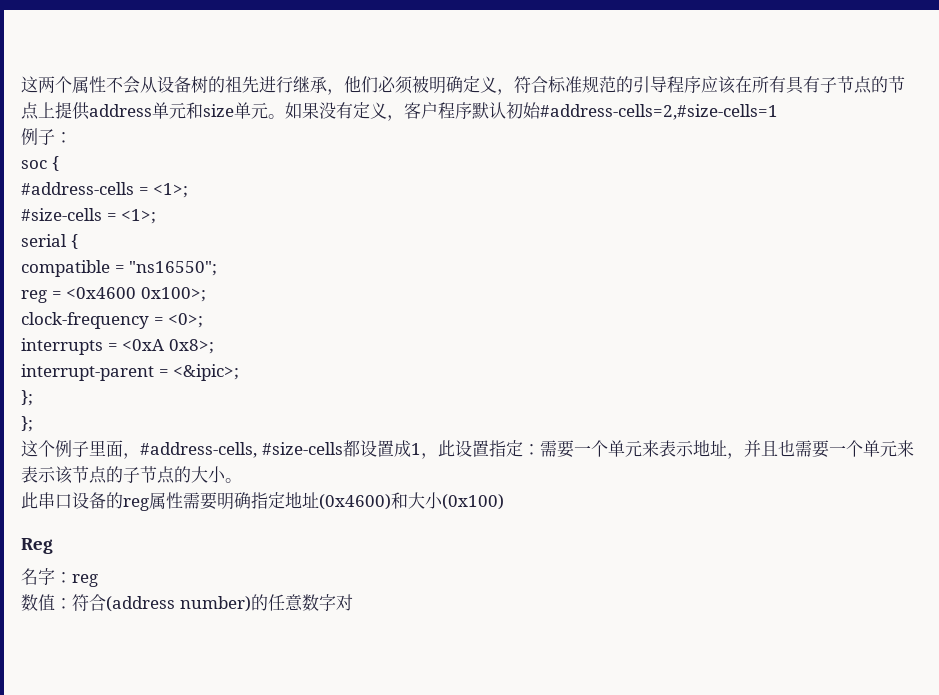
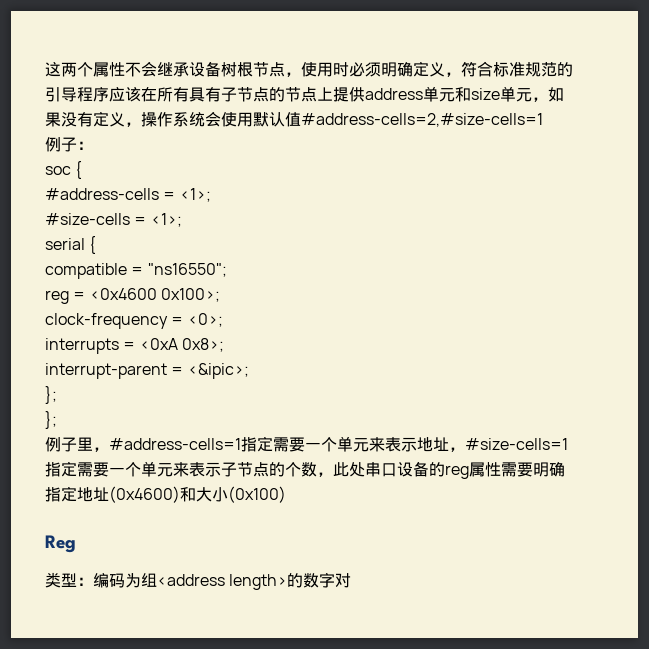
[140,76,429,95] 从设备树的祖先进行继承，他们必须被 -> [157,61,381,77] 继承设备树根节点，使用时必须
[268,114,285,119] 。 -> [532,97,548,102] ，
[404,102,541,119] 客户程序默认初始 -> [141,111,301,127] 操作系统会使用默认值
[21,440,540,459] 这个例子里面，#address-cells, #size-cells都设置成1，此设置指定： -> [45,436,273,452] 例子里，#address-cells=1指定
[743,440,914,458] [21,466,242,484] [21,492,38,509] 并且也需要一个单元来表示该节点的子节点的大小。 // 此 -> [465,438,568,450] [45,461,365,477] #size-cells=1指定需要一个单元来表示子节点的个数，此处
[21,568,98,587] [21,594,303,612] 名字：reg // 数值：符合(address number)的任意 -> [45,572,304,590] 类型：编码为组<address length>的

